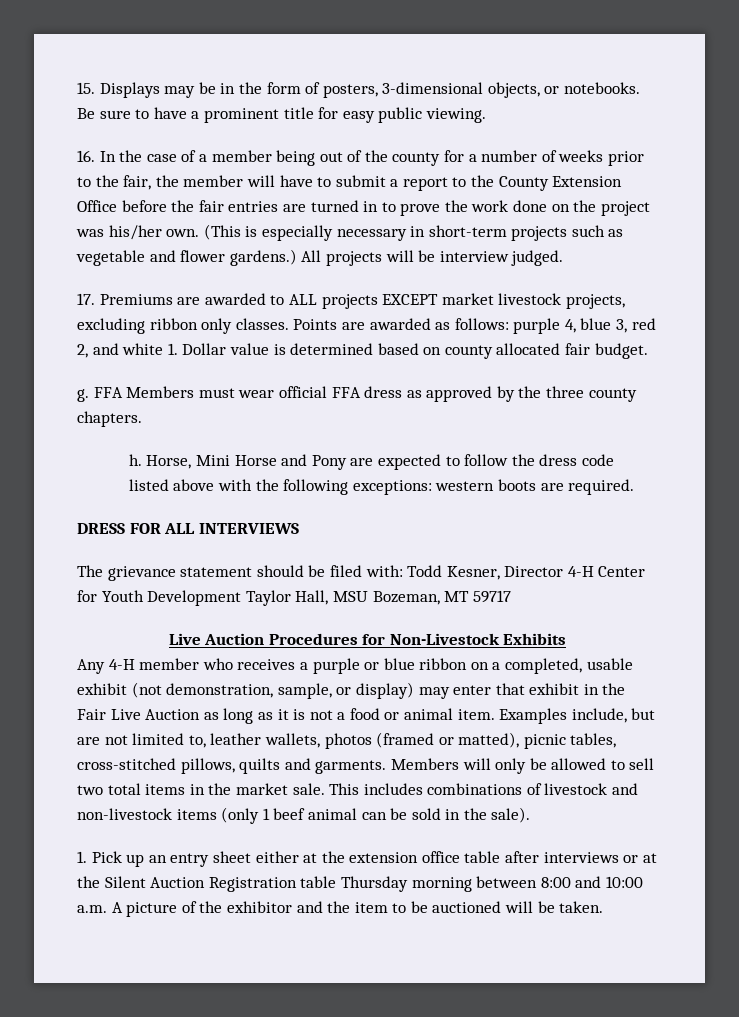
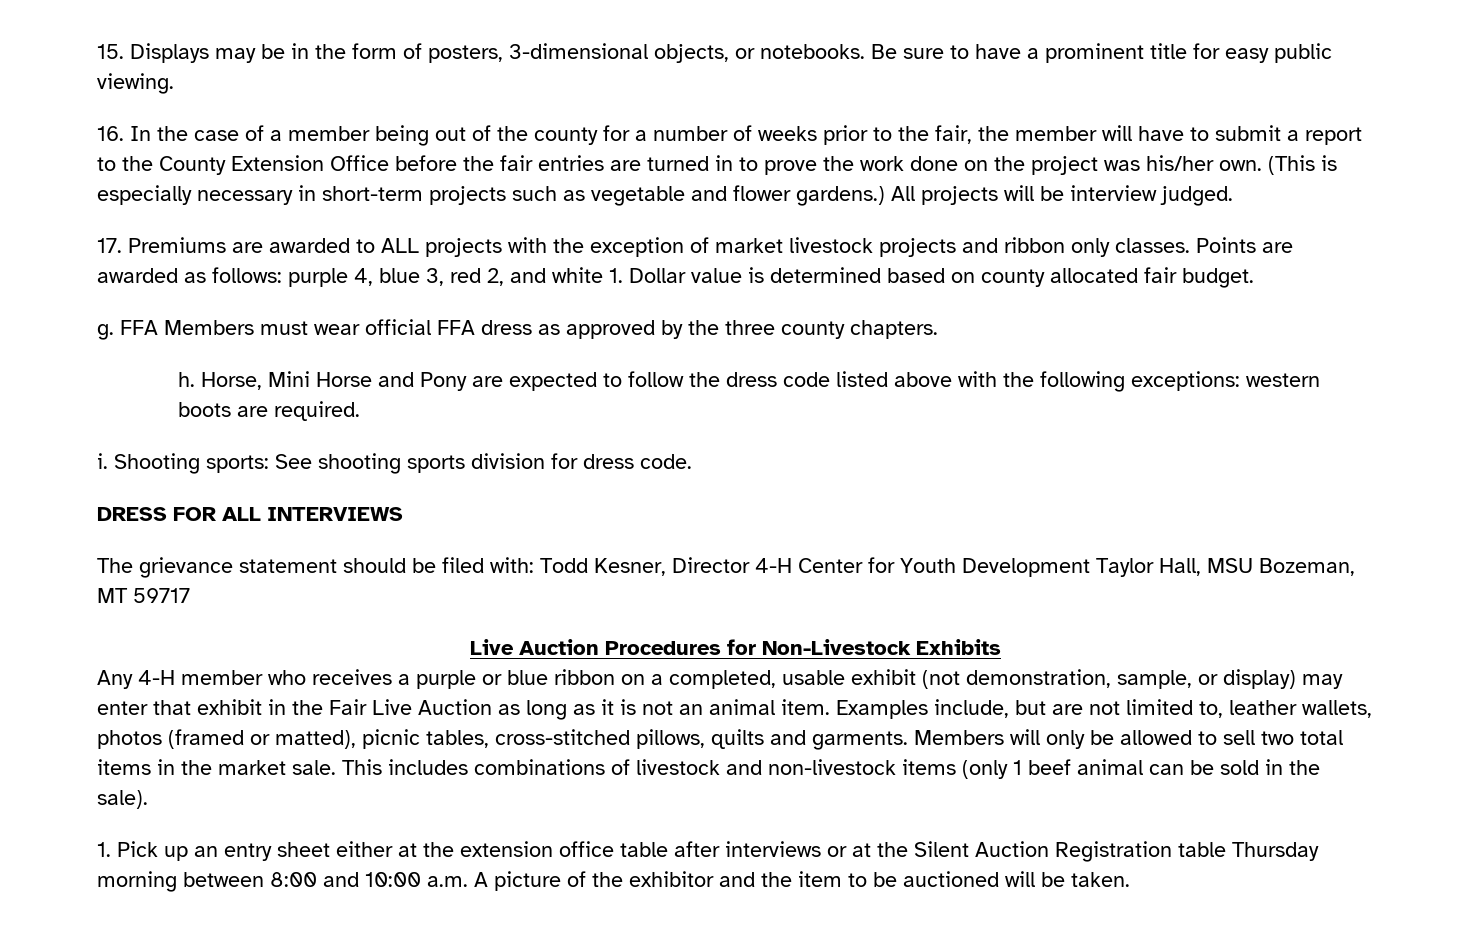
[382,293,625,309] [77,318,145,334] EXCEPT market livestock projects, excluding -> [508,237,998,257] with the exception of market livestock projects and
(635, 487) none -> [97,453,692,474] // i. Shooting sports: See shooting sports division for dress code.
[337,708,400,720] a food or -> [679,704,703,715] an

